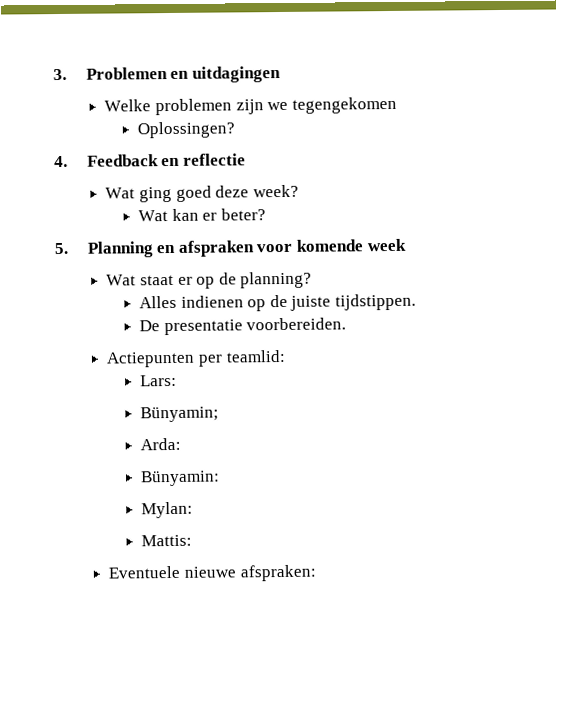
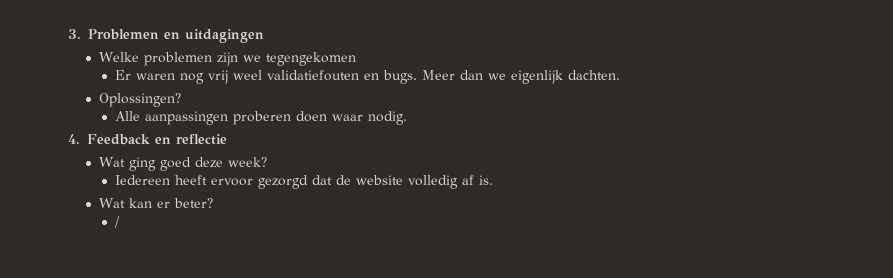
[137,121,236,139] Oplossingen? -> [114,70,620,84] [99,93,182,107] [114,111,407,125] Er waren nog vrij weel validatiefouten en bugs. Meer dan we eigenlijk dachten. // Oplossingen? // Alle aanpassingen proberen doen waar nodig.
[138,208,266,222] [54,238,406,258] [106,271,313,289] [139,293,417,312] [139,317,347,336] [106,349,285,368] [140,374,178,387] [140,406,220,423] [140,437,182,451] [140,470,221,487] [141,501,194,519] [141,534,193,547] [108,564,316,582] Wat kan er beter? // 5. Planning en afspraken voor komende week // Wat staat er op de planning? // Alles indienen op de juiste tijdstippen. // De presentatie voorbereiden. // Actiepunten per teamlid: // Lars: // Bünyamin; // Arda: // Bünyamin: // Mylan: // Mattis: // Eventuele nieuwe afspraken: -> [114,175,493,189] [99,198,214,208] [113,216,120,228] Iedereen heeft ervoor gezorgd dat de website volledig af is. // Wat kan er beter? // /

